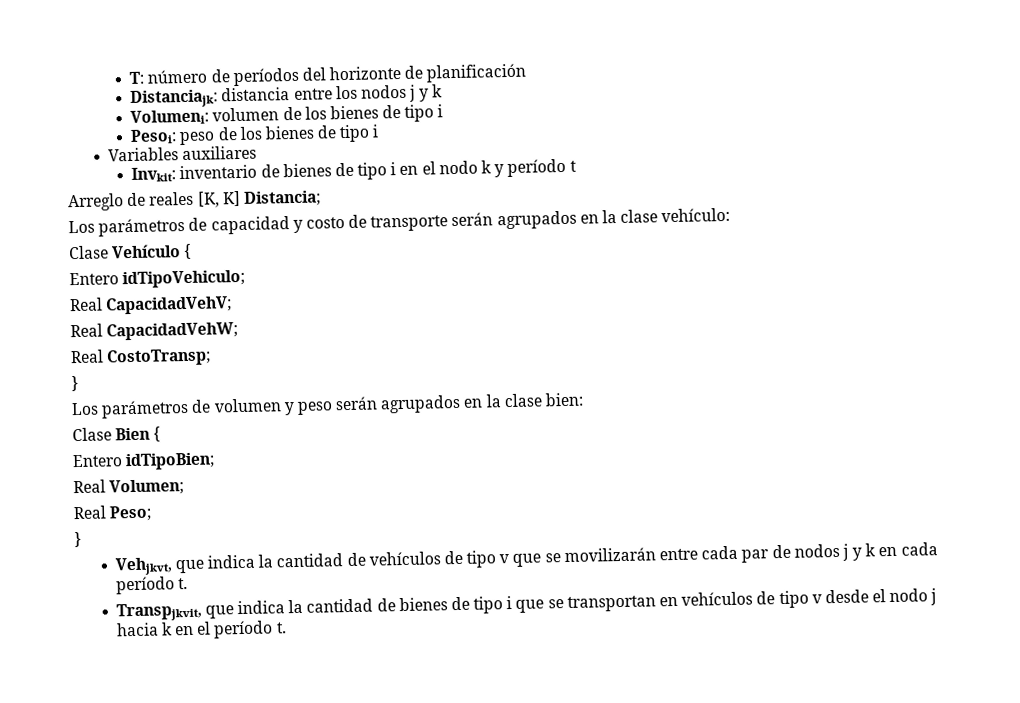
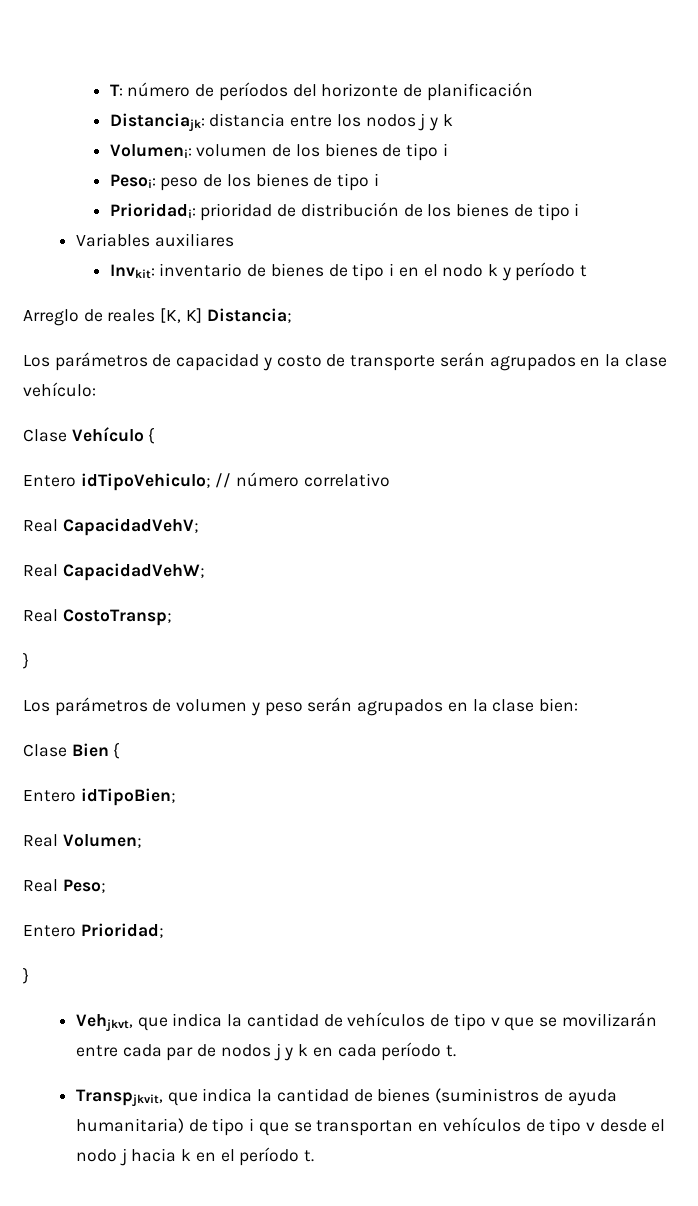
(380, 131) none -> [109,202,580,221] // Prioridadi: prioridad de distribución de los bienes de tipo i
(246, 279) none -> [215,472,390,488] // número correlativo
(153, 513) none -> [23,923,164,938] // Entero Prioridad;
(448, 604) none -> [435,1088,617,1106] [75,1118,184,1133] (suministros de ayuda humanitaria)

